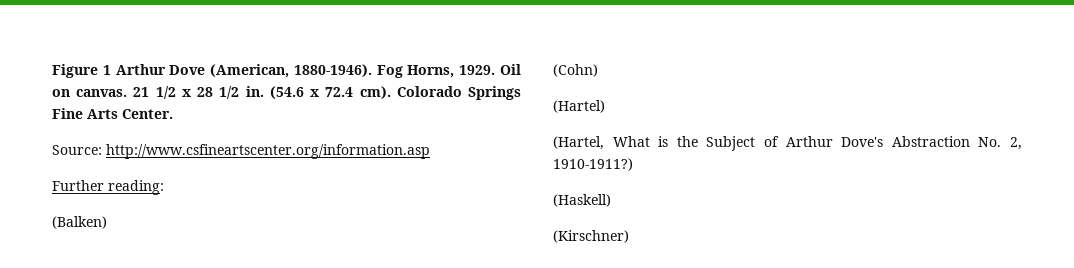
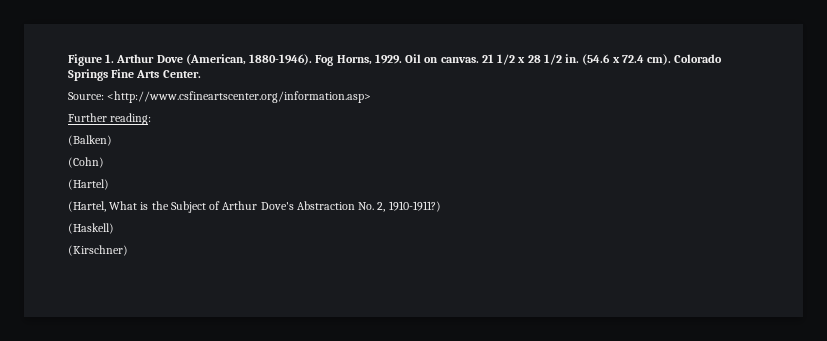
[102,65,111,75] 1 -> [105,54,115,63] 1.
[106,144,430,159] http://www.csfineartscenter.org/information.asp -> [107,91,372,103] <http://www.csfineartscenter.org/information.asp>

